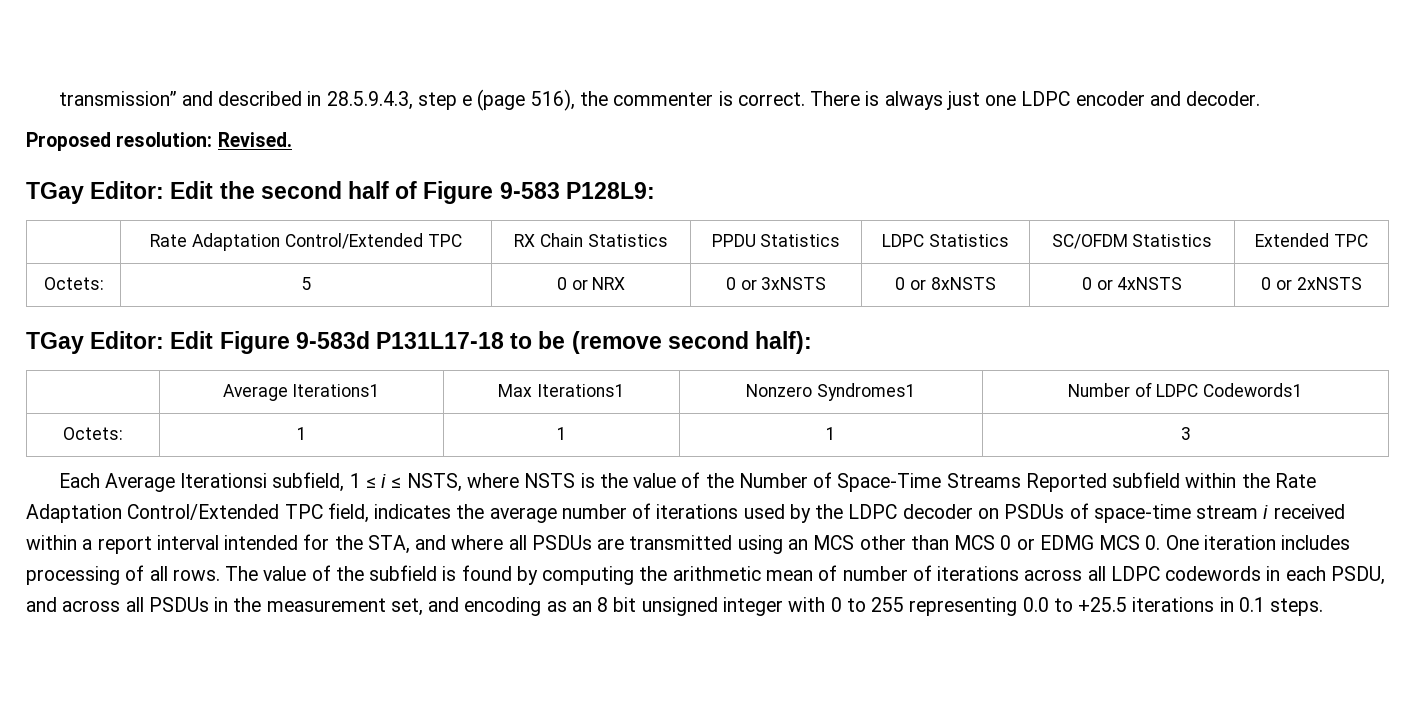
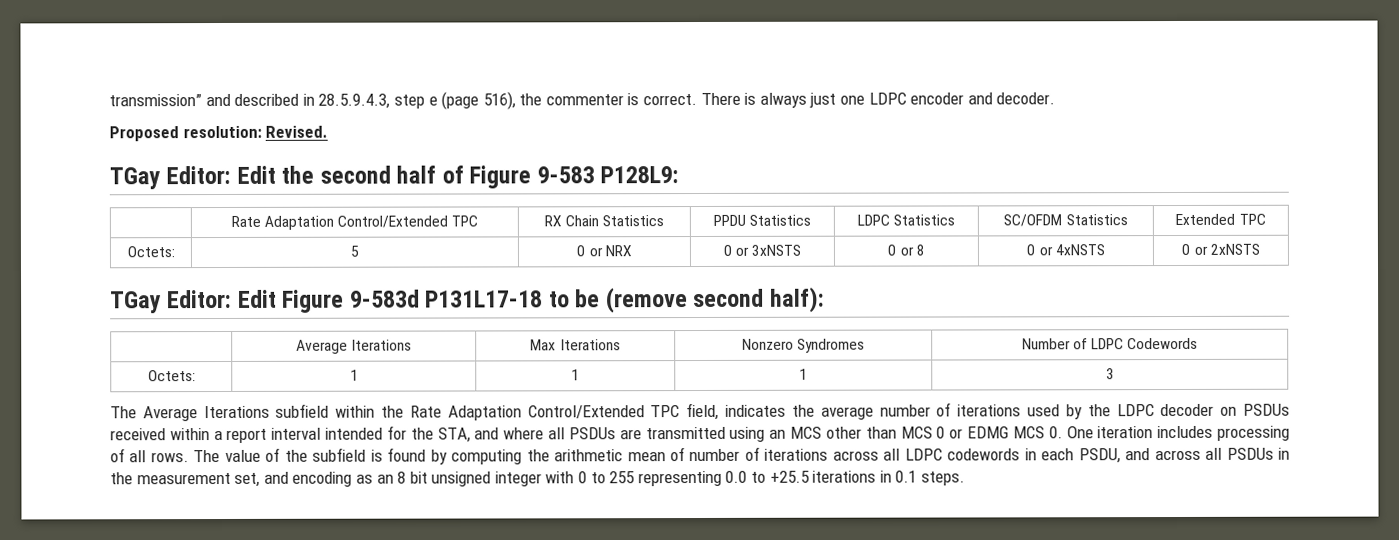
[930,277,996,290] 8xNSTS -> [915,244,925,256] 8
[292,384,381,397] Iterations1 -> [351,339,413,351] Iterations
[536,384,625,397] Iterations1 -> [559,339,621,351] Iterations
[816,383,916,401] Syndromes1 -> [797,338,866,353] Syndromes
[1203,383,1304,397] Codewords1 -> [1127,337,1199,350] Codewords
[58,472,1107,492] Each Average Iterationsi subfield, 1 ≤ i ≤ NSTS, where NSTS is the value of the Number of Space-Time Streams Reported -> [110,405,270,422] The Average Iterations
[1069,503,1269,523] of space-time stream i -> (1291, 409) none

